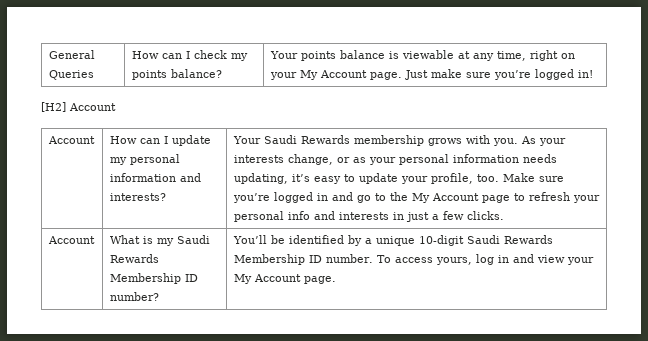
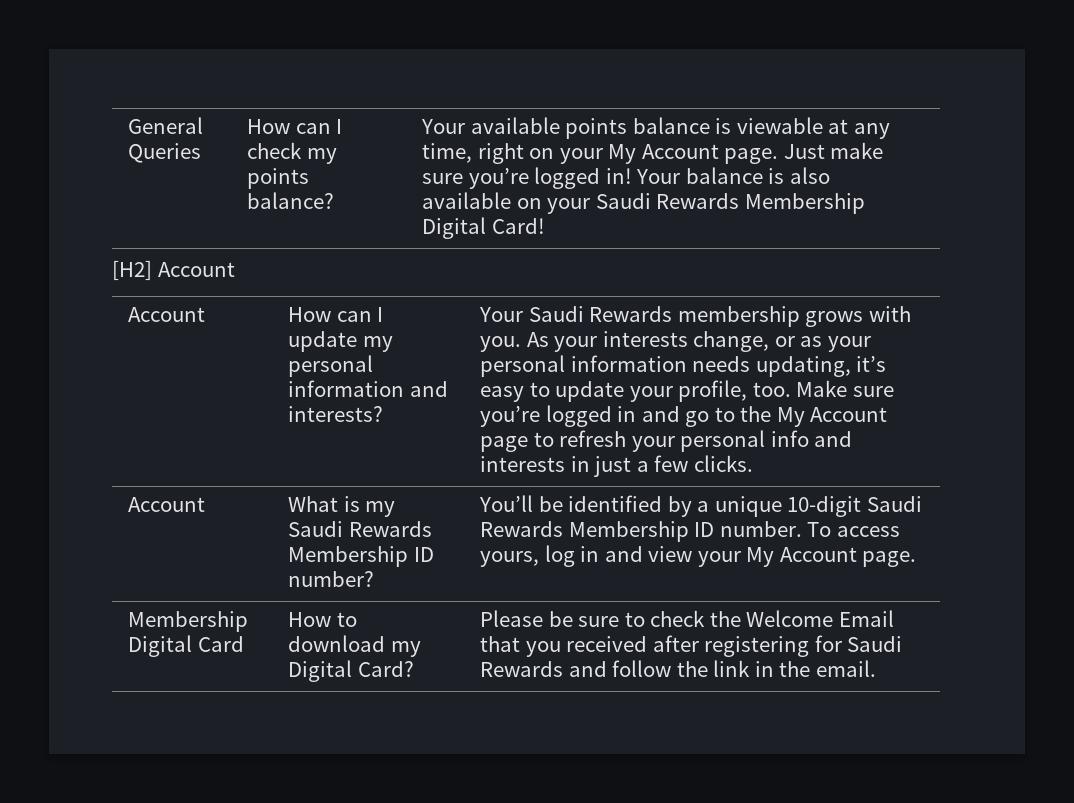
(298, 55) none -> [470,117,560,134] available
(593, 74) none -> [636,167,830,184] [421,192,865,214] [421,217,545,239] Your balance is also available on your Saudi Rewards Membership Digital Card!
(336, 280) none -> [127,611,248,632] [127,635,244,657] [287,612,357,627] [287,635,421,657] [287,660,414,682] [479,610,894,627] [479,635,903,657] [479,660,876,677] // Membership Digital Card | How to download my Digital Card? | Please be sure to check the Welcome Email that you received after registering for Saudi Rewards and follow the link in the email.

